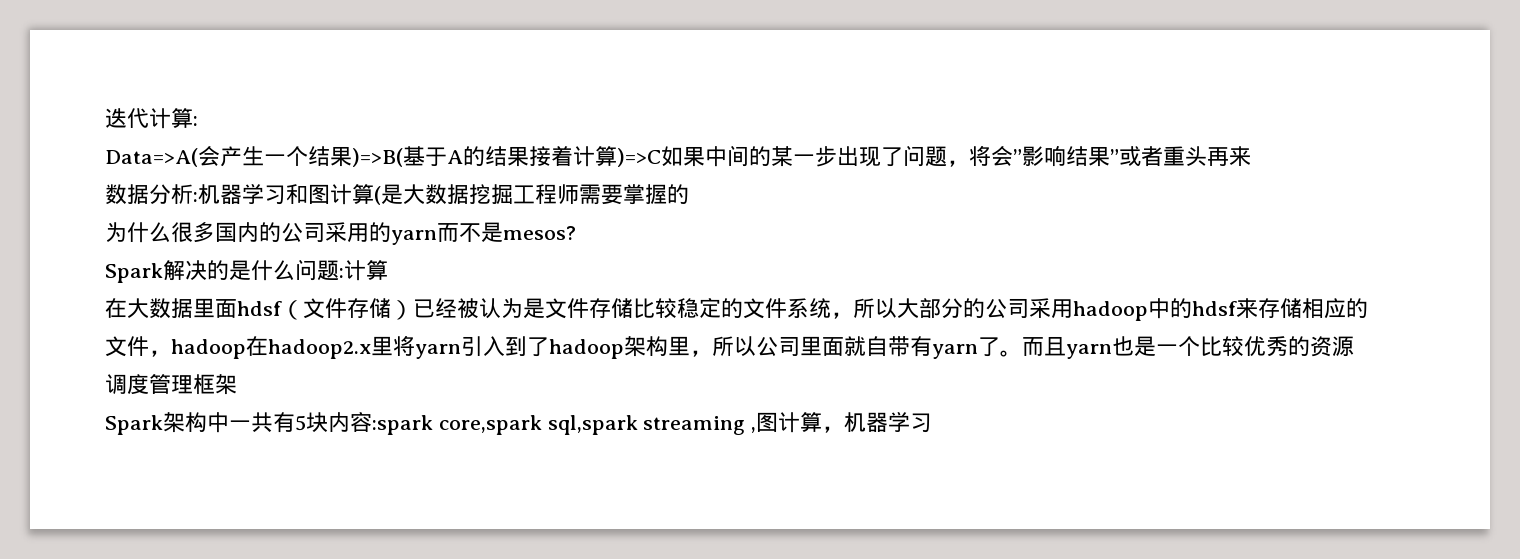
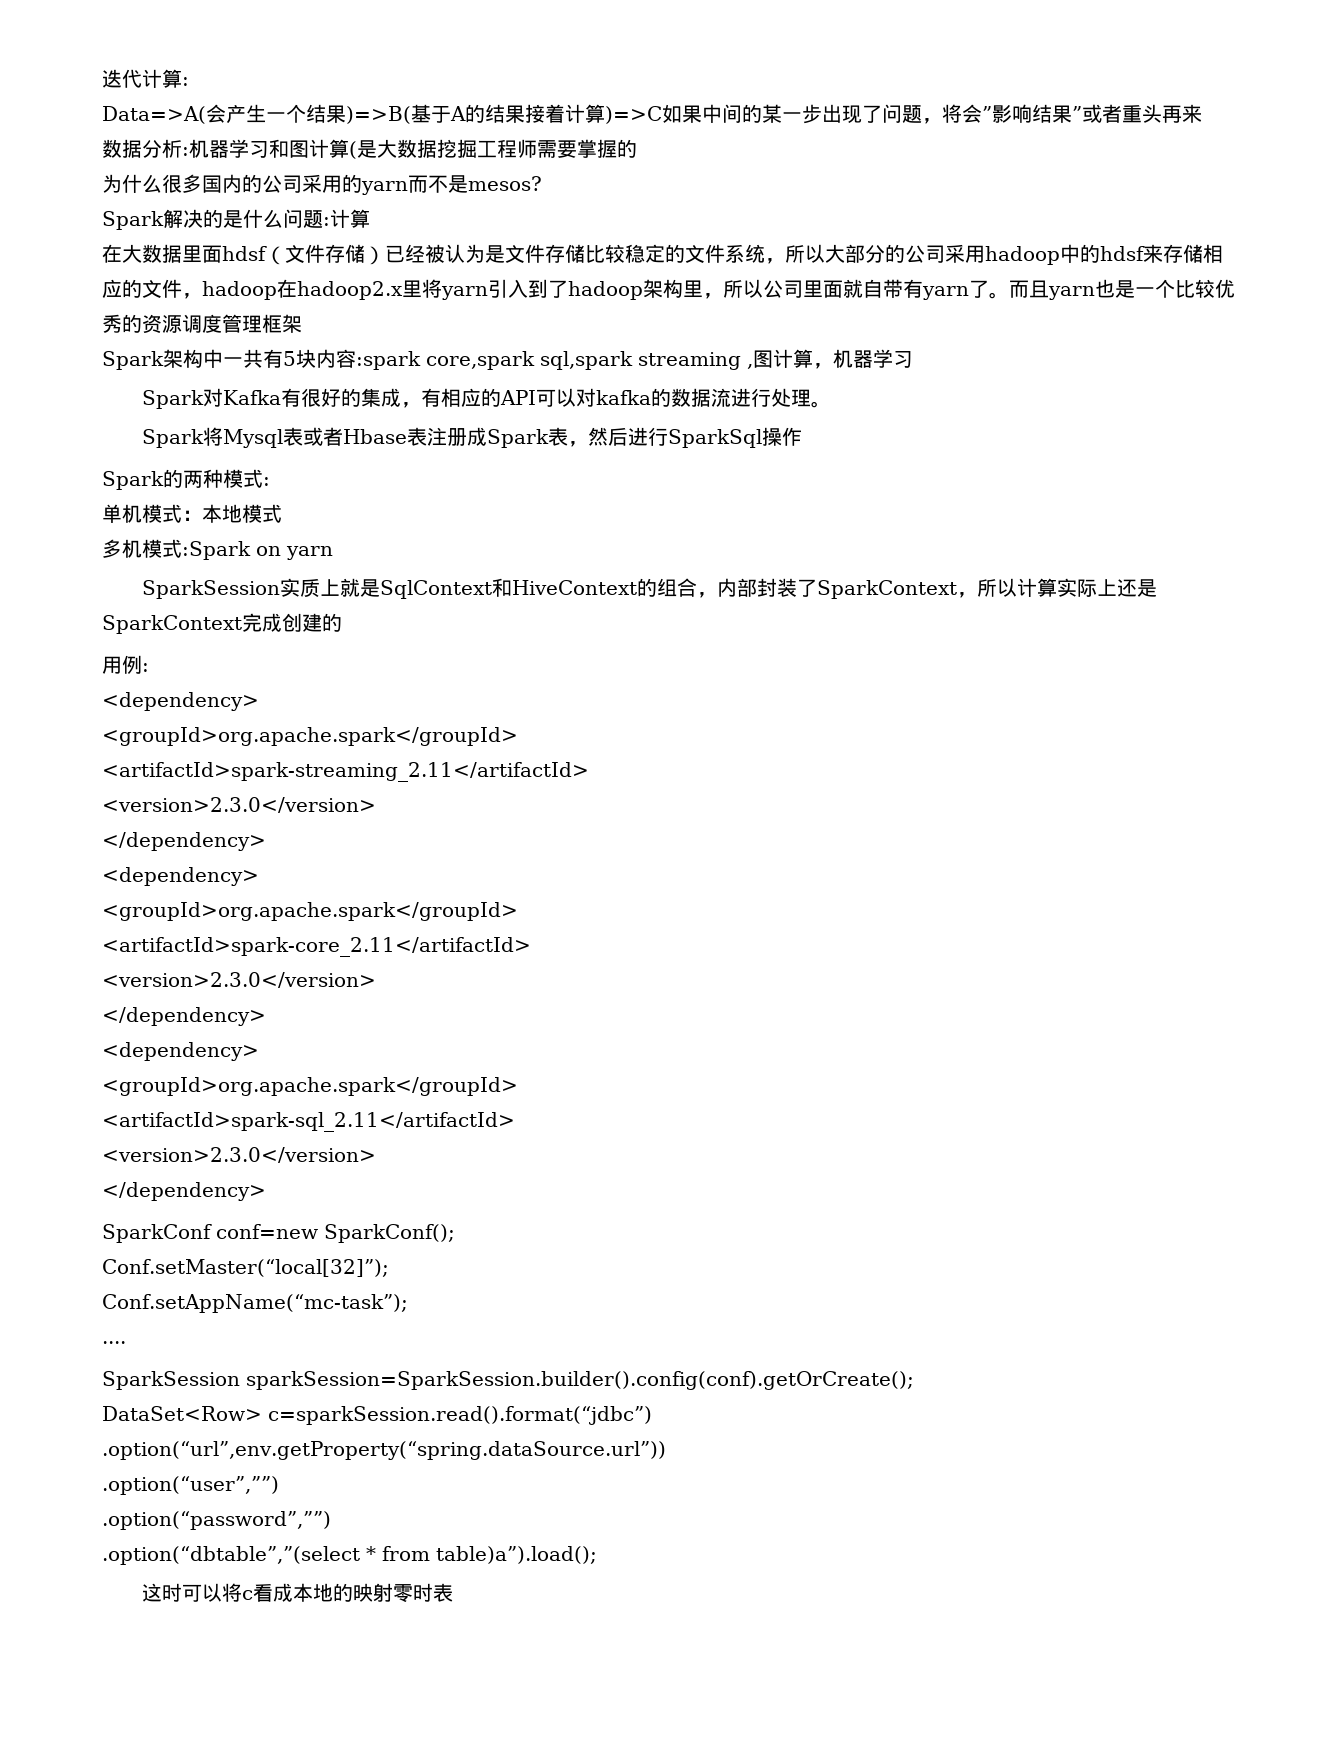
(933, 423) none -> [141,388,831,409] [141,427,802,448] [102,469,270,490] [102,504,282,523] [102,539,333,560] [141,578,1157,599] [102,613,342,634] [102,655,149,674] [102,692,259,711] [102,727,518,746] [102,762,589,782] [102,797,376,813] [102,832,266,851] [102,867,259,886] [102,902,518,921] [102,937,531,957] [102,972,376,988] [102,1007,266,1026] [102,1042,259,1061] [102,1077,518,1096] [102,1112,515,1132] [102,1147,376,1163] [102,1182,266,1201] [102,1224,455,1243] [102,1259,389,1277] [102,1294,408,1313] [102,1341,126,1344] [102,1371,914,1390] [102,1406,652,1425] [102,1441,666,1460] [102,1476,279,1495] [102,1511,331,1530] [102,1546,597,1565] [141,1583,453,1603] // Spark对Kafka有很好的集成，有相应的API可以对kafka的数据流进行处理。 // Spark将Mysql表或者Hbase表注册成Spark表，然后进行SparkSql操作 // Spark的两种模式: // 单机模式：本地模式 // 多机模式:Spark on yarn // SparkSession实质上就是SqlContext和HiveContext的组合，内部封装了SparkContext，所以计算实际上还是SparkContext完成创建的 // 用例: // <dependency> // <groupId>org.apache.spark</groupId> // <artifactId>spark-streaming_2.11</artifactId> // <version>2.3.0</version> // </dependency> // <dependency> // <groupId>org.apache.spark</groupId> // <artifactId>spark-core_2.11</artifactId> // <version>2.3.0</version> // </dependency> // <dependency> // <groupId>org.apache.spark</groupId> // <artifactId>spark-sql_2.11</artifactId> // <version>2.3.0</version> // </dependency> // SparkConf conf=new SparkConf(); // Conf.setMaster(“local[32]”); // Conf.setAppName(“mc-task”); // .... // SparkSession sparkSession=SparkSession.builder().config(conf).getOrCreate(); // DataSet<Row> c=sparkSession.read().format(“jdbc”) // .option(“url”,env.getProperty(“spring.dataSource.url”)) // .option(“user”,””) // .option(“password”,””) // .option(“dbtable”,”(select * from table)a”).load(); // 这时可以将c看成本地的映射零时表

